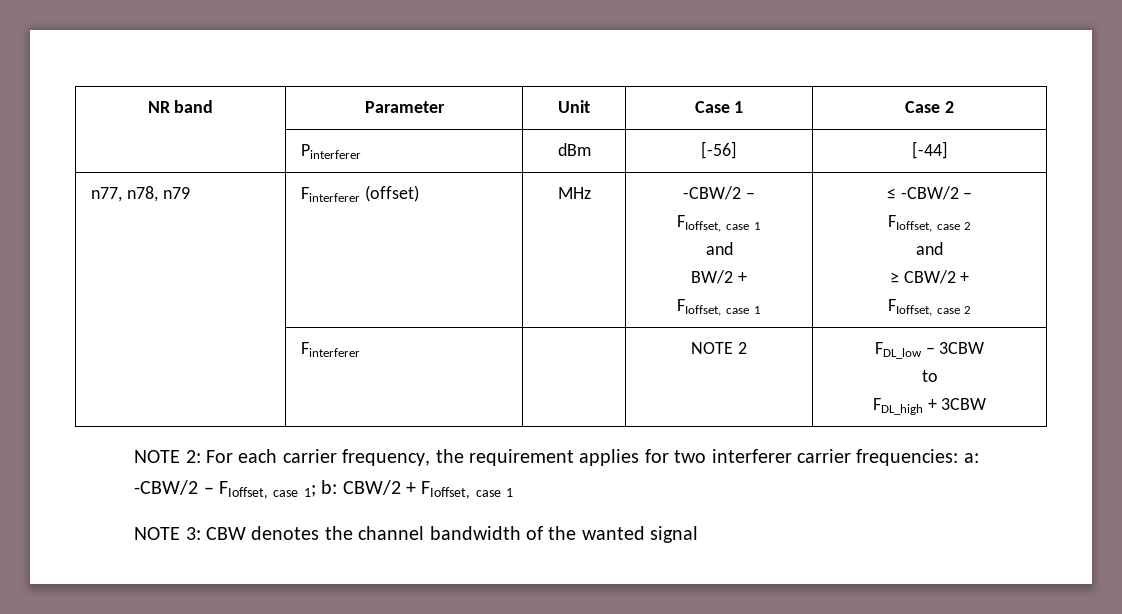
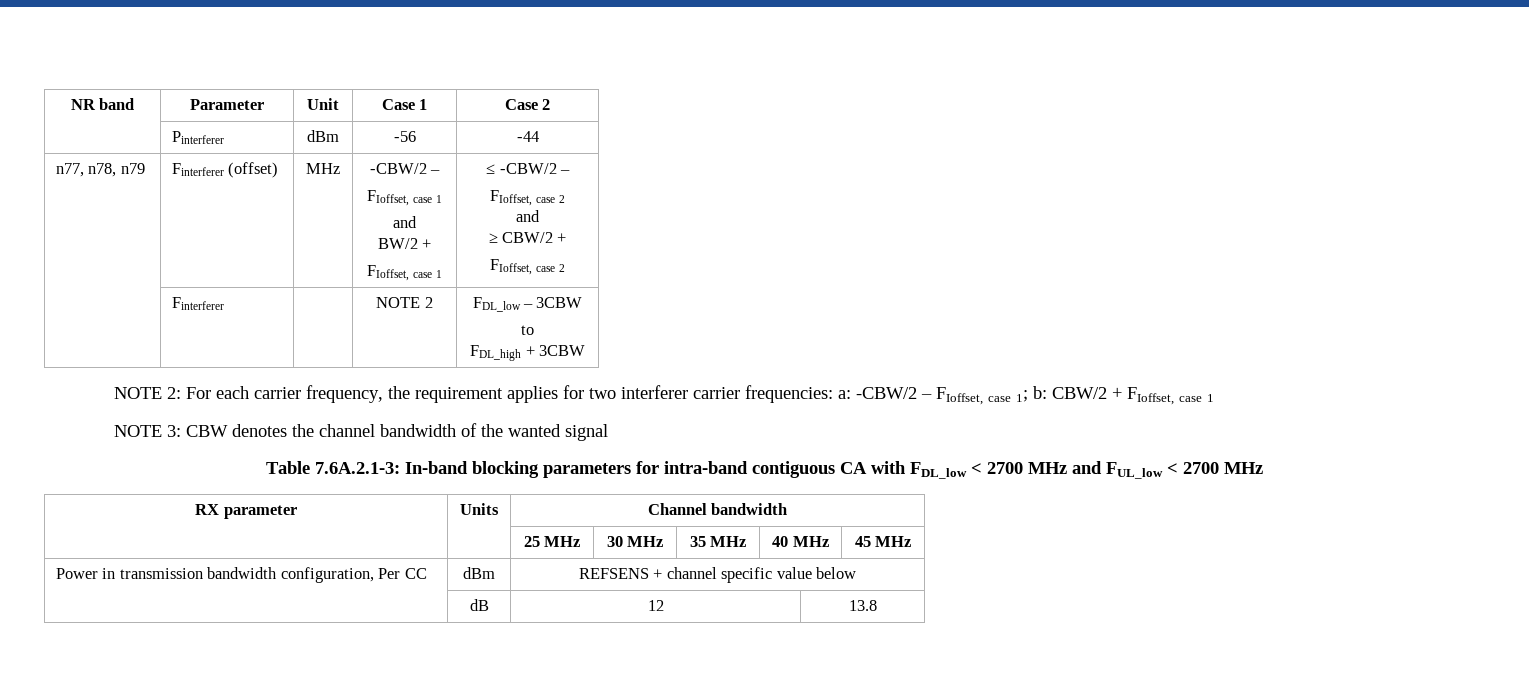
[700,141,737,159] [911,141,948,159] [-56] | [-44] -> [393,131,416,142] [516,131,539,142] -56 | -44
(699, 534) none -> [265,461,1263,479] [195,504,297,519] [460,503,499,515] [647,503,788,515] [523,536,581,547] [606,536,664,547] [689,536,747,547] [772,536,829,547] [854,536,912,547] [56,567,427,583] [463,567,495,579] [578,567,857,583] [469,599,489,611] [647,600,664,611] [848,600,877,611] // Table 7.6A.2.1-3: In-band blocking parameters for intra-band contiguous CA with FDL_low < 2700 MHz and FUL_low < 2700 MHz // RX parameter | Units | Channel bandwidth // | | 25 MHz | 30 MHz | 35 MHz | 40 MHz | 45 MHz // Power in transmission bandwidth configuration, Per CC | dBm | REFSENS + channel specific value below // | dB | 12 | 13.8

